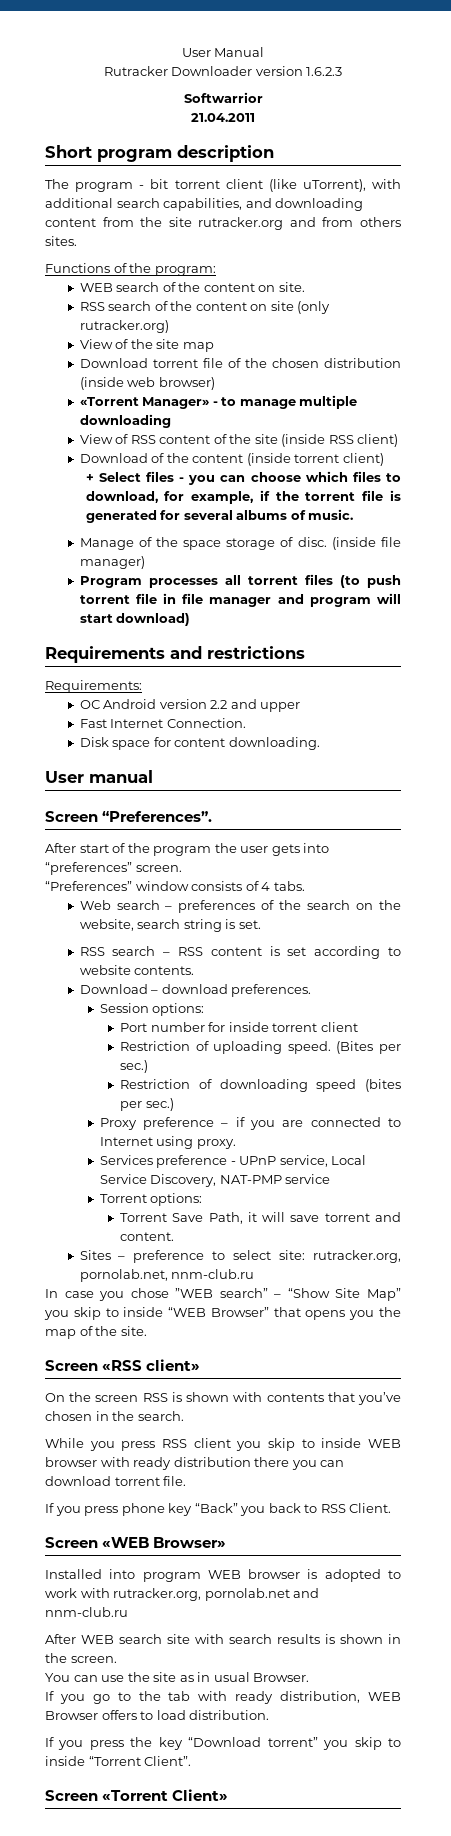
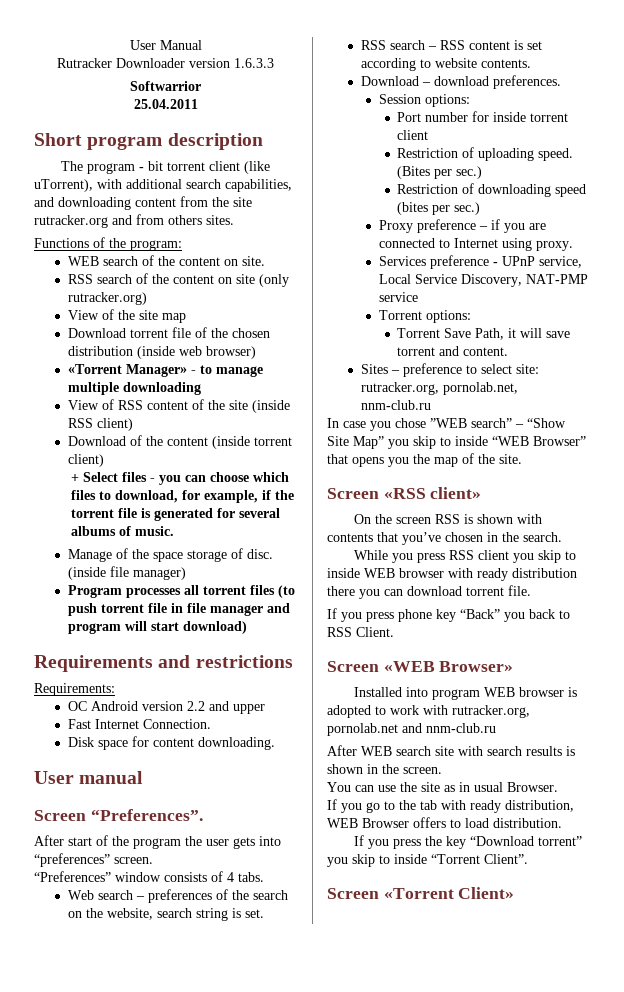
[306,67,343,76] 1.6.2.3 -> [234,58,274,68] 1.6.3.3
[191,113,255,122] 21.04.2011 -> [133,99,198,109] 25.04.2011

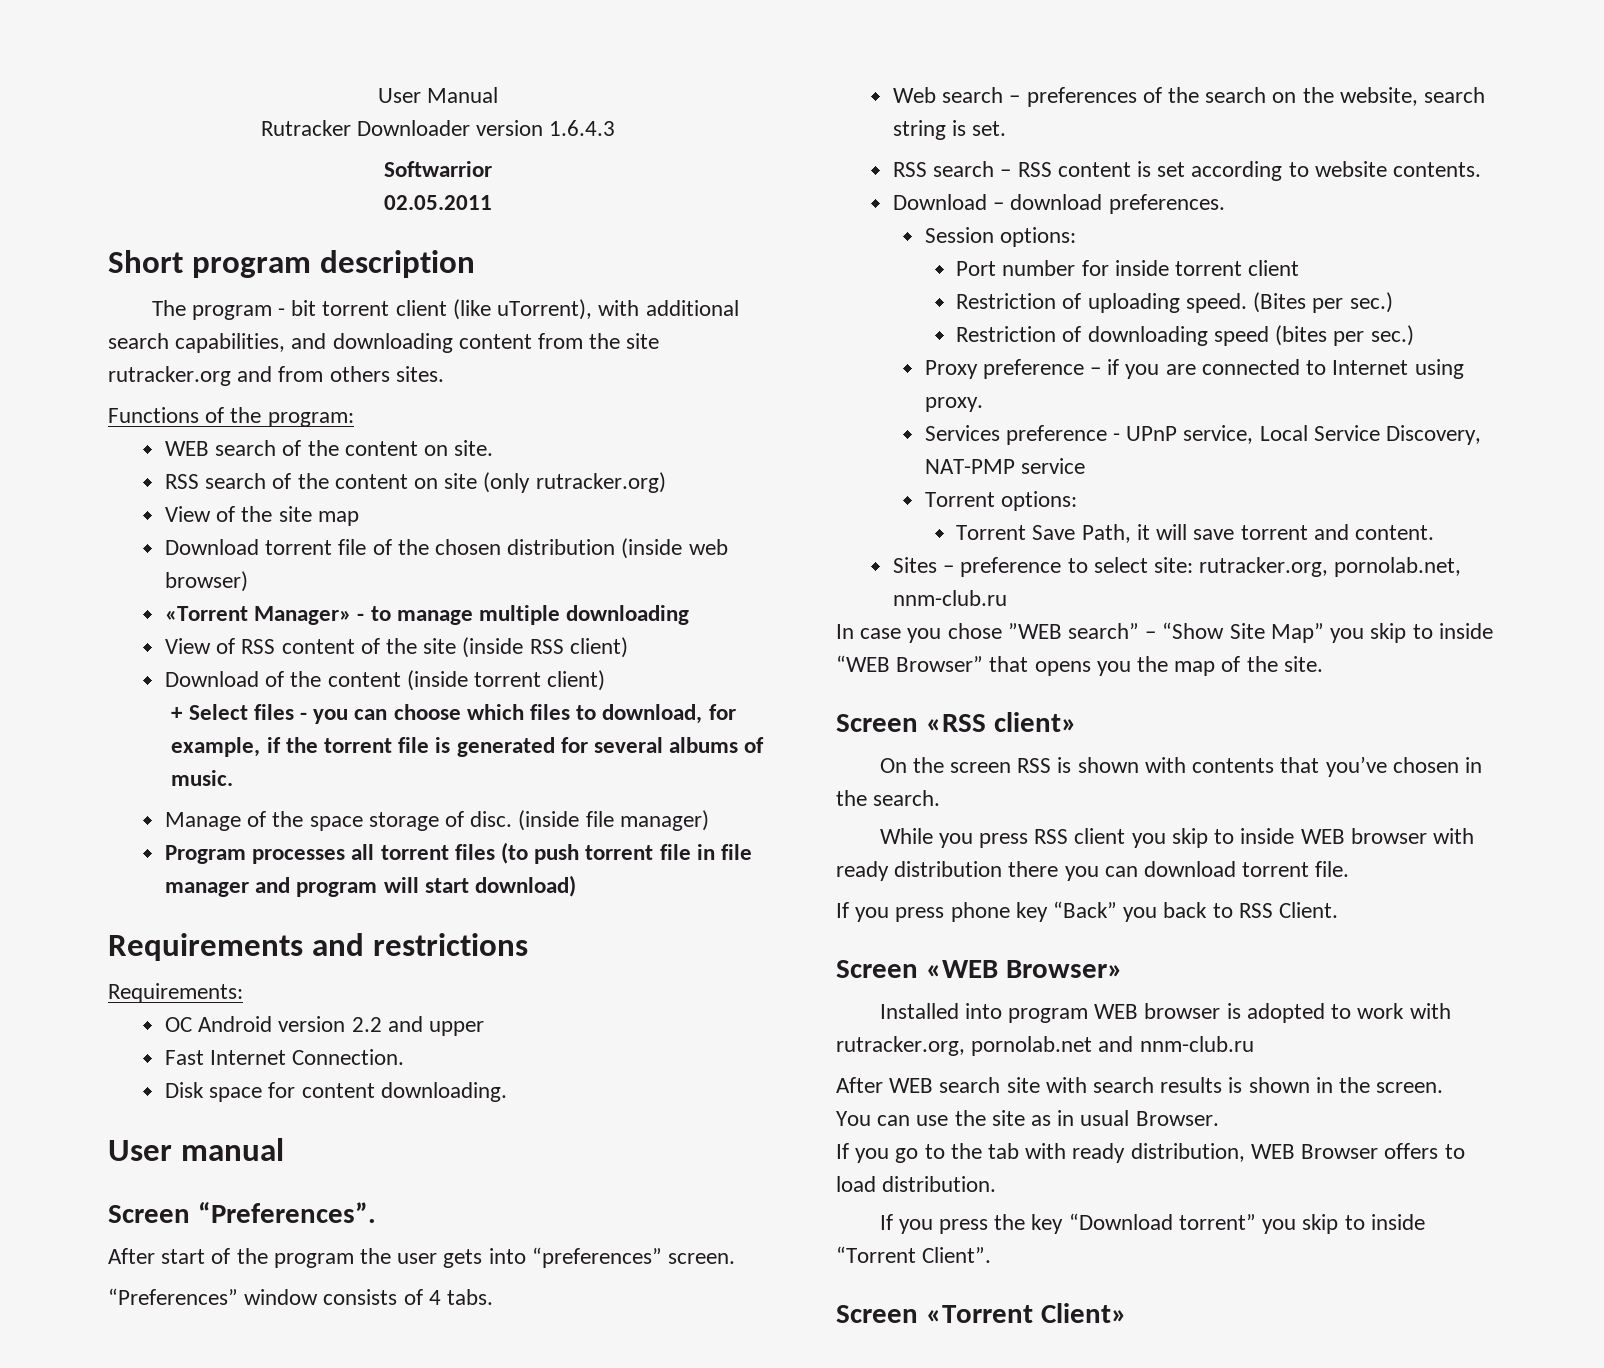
[234,58,274,68] 1.6.3.3 -> [549,120,616,136] 1.6.4.3
[133,99,198,109] 25.04.2011 -> [384,195,492,210] 02.05.2011

